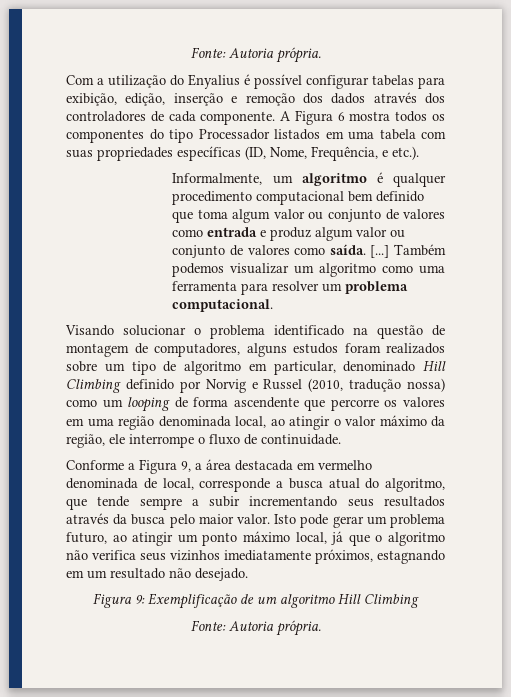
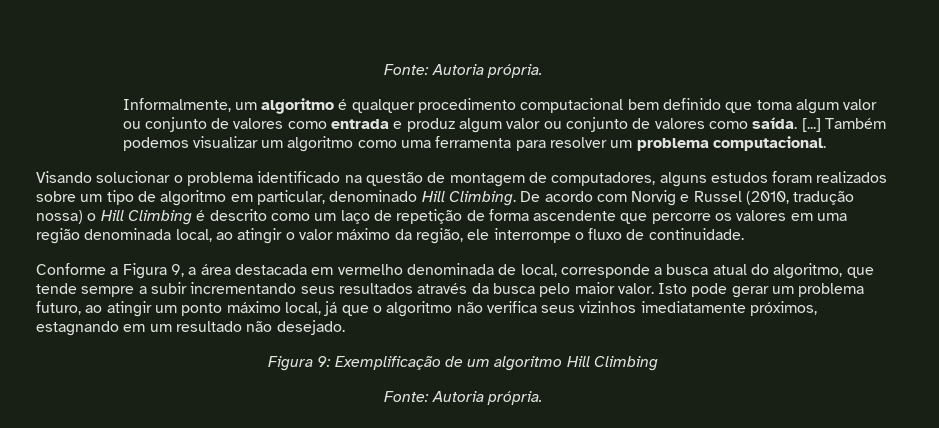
[190,47,321,63] [66,74,445,89] [66,92,445,106] [66,110,445,125] [66,129,446,143] [66,146,419,161] Fonte: Autoria própria. // Com a utilização do Enyalius é possível configurar tabelas para exibição, edição, inserção e remoção dos dados através dos controladores de cada componente. A Figura 6 mostra todos os componentes do tipo Processador listados em uma tabela com suas propriedades específicas (ID, Nome, Frequência, e etc.). -> [384,64,542,78] Fonte: Autoria própria.
[66,379,201,393] Climbing definido por -> [448,191,627,206] Climbing. De acordo com
[66,397,171,412] como um looping -> [87,209,463,225] o Hill Climbing é descrito como um laço de repetição

